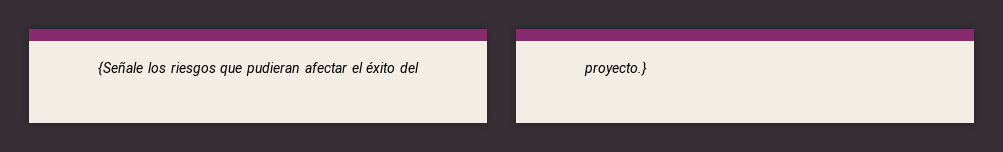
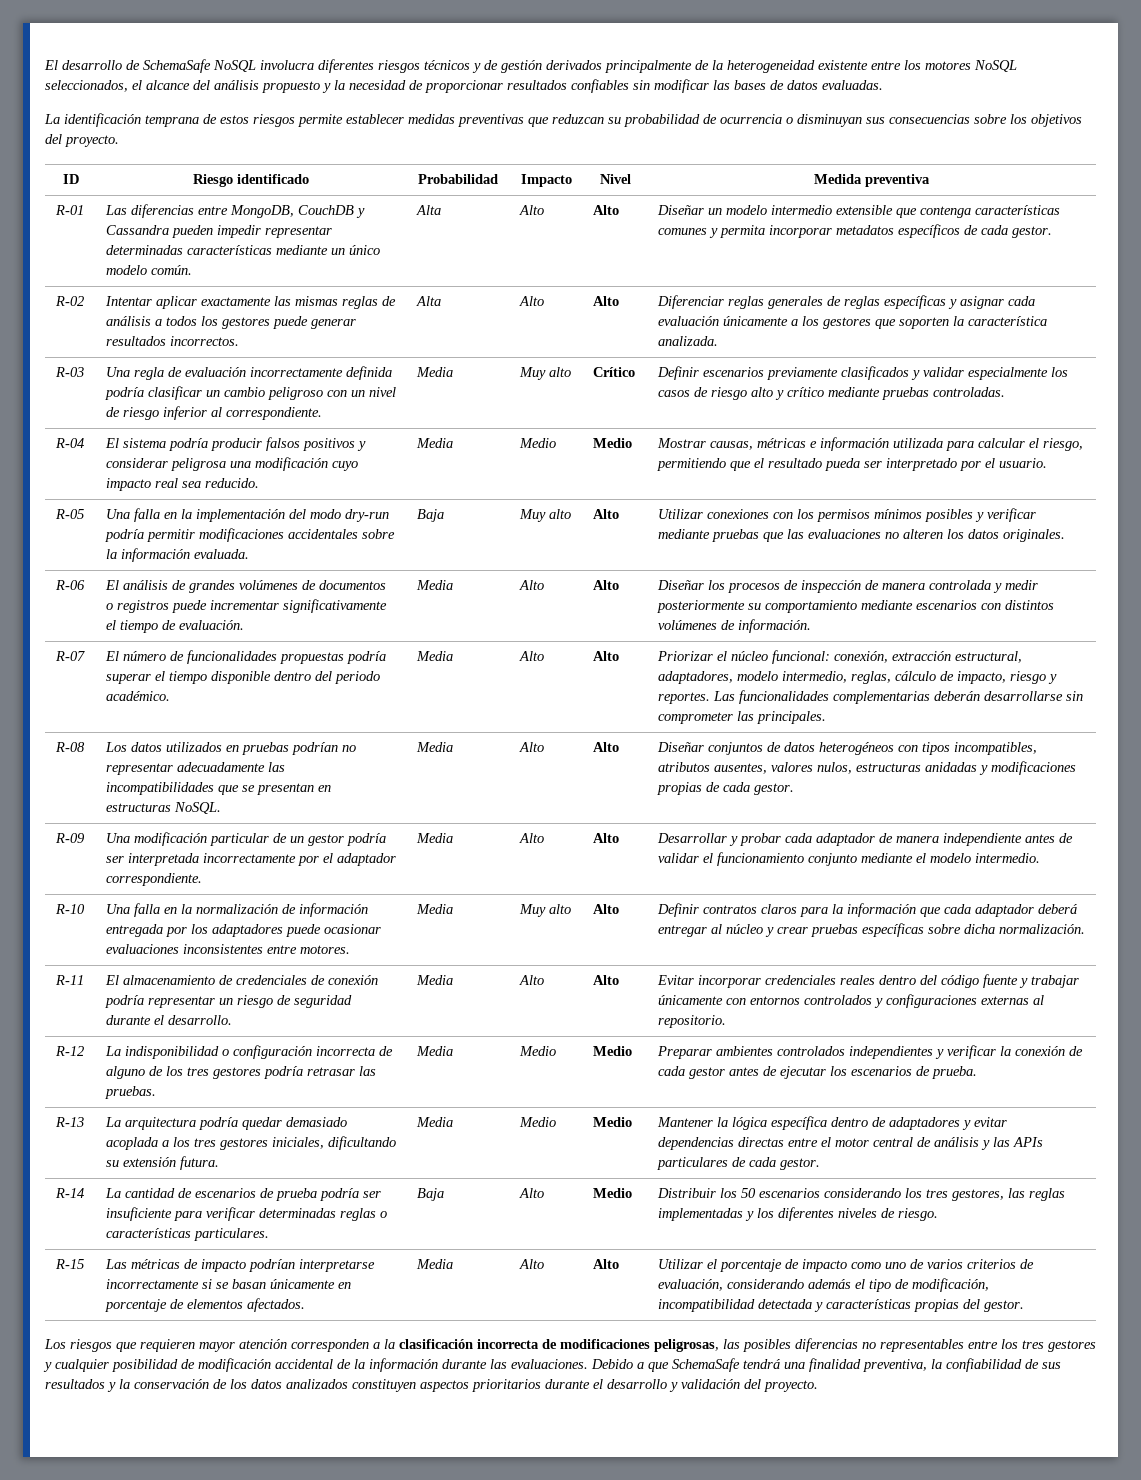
[98,61,647,76] {Señale los riesgos que pudieran afectar el éxito del proyecto.} -> [44,59,1017,73] [45,79,883,93] [44,113,1082,127] [45,134,119,147] [62,174,79,184] [193,174,309,187] [418,174,498,184] [520,174,572,187] [599,174,631,184] [814,174,930,187] [54,205,84,215] [104,204,365,218] [105,225,332,238] [105,245,380,255] [105,265,192,275] [415,205,441,215] [518,205,544,215] [592,205,619,215] [656,205,1060,218] [657,224,1052,238] [54,296,84,306] [104,296,396,309] [105,316,356,329] [105,336,239,346] [415,296,441,306] [518,296,544,306] [592,296,619,306] [656,295,1035,309] [657,316,1047,329] [657,336,718,346] [54,367,84,377] [105,366,392,380] [104,386,396,400] [105,406,322,420] [415,367,453,377] [518,367,571,380] [592,367,635,377] [656,366,1068,380] [657,387,1005,400] [54,438,84,448] [104,437,366,451] [105,457,358,471] [105,478,259,491] [415,438,453,448] [518,438,556,448] [592,438,632,448] [656,437,1083,451] [656,458,1047,471] [54,509,84,519] [105,508,389,522] [104,528,395,542] [105,548,249,562] [416,509,444,522] [518,509,571,522] [592,509,619,519] [657,508,1036,522] [657,529,1065,542] [54,580,85,590] [104,580,386,593] [105,599,387,613] [105,620,244,633] [415,580,453,590] [518,580,544,590] [592,580,619,590] [656,580,1038,593] [656,600,1054,613] [657,619,811,633] [54,651,85,661] [104,650,386,664] [105,671,380,684] [105,691,170,701] [415,651,453,661] [518,651,544,661] [592,651,619,661] [656,650,1022,664] [657,671,1057,684] [657,690,1083,704] [657,711,826,724] [54,742,85,752] [104,742,356,755] [105,762,285,775] [105,782,331,795] [105,802,221,814] [415,742,453,752] [518,742,544,752] [592,742,619,752] [656,742,1037,755] [657,761,1076,775] [656,782,794,795] [54,833,85,843] [105,832,386,846] [105,853,396,866] [105,873,202,886] [415,833,453,843] [518,833,544,843] [592,833,619,843] [656,833,1073,846] [657,852,1040,866] [54,904,85,914] [105,903,368,917] [105,924,381,937] [105,944,350,954] [415,904,453,914] [518,904,571,917] [592,904,619,914] [656,903,1077,917] [657,923,1085,937] [54,975,84,985] [104,975,378,985] [104,995,352,1008] [105,1015,232,1025] [415,975,453,985] [518,975,544,985] [592,975,619,985] [656,974,1079,988] [657,994,1044,1008] [657,1015,726,1028] [54,1046,84,1056] [104,1045,393,1059] [105,1066,376,1079] [104,1086,156,1099] [415,1046,453,1056] [518,1046,556,1056] [592,1046,632,1056] [656,1045,1083,1059] [657,1066,977,1079] [54,1117,84,1127] [104,1117,347,1130] [105,1136,396,1150] [105,1156,219,1170] [415,1117,453,1127] [518,1117,556,1127] [592,1117,632,1127] [656,1116,1007,1130] [657,1137,1043,1150] [656,1157,820,1170] [54,1188,84,1198] [104,1188,381,1201] [105,1207,387,1221] [105,1228,269,1241] [416,1188,444,1201] [518,1188,544,1198] [592,1188,632,1198] [656,1188,1065,1201] [657,1207,938,1221] [54,1259,84,1269] [104,1259,375,1272] [105,1279,351,1289] [104,1298,305,1312] [415,1259,453,1269] [518,1259,544,1269] [592,1259,619,1269] [657,1259,1034,1272] [657,1278,989,1292] [657,1299,1024,1312] [44,1338,1096,1352] [43,1358,1061,1372] [45,1379,818,1392] El desarrollo de SchemaSafe NoSQL involucra diferentes riesgos técnicos y de gestión derivados principalmente de la heterogeneidad existente entre los motores NoSQL seleccionados, el alcance del análisis propuesto y la necesidad de proporcionar resultados confiables sin modificar las bases de datos evaluadas. // La identificación temprana de estos riesgos permite establecer medidas preventivas que reduzcan su probabilidad de ocurrencia o disminuyan sus consecuencias sobre los objetivos del proyecto. // ID | Riesgo identificado | Probabilidad | Impacto | Nivel | Medida preventiva // R-01 | Las diferencias entre MongoDB, CouchDB y Cassandra pueden impedir representar determinadas características mediante un único modelo común. | Alta | Alto | Alto | Diseñar un modelo intermedio extensible que contenga características comunes y permita incorporar metadatos específicos de cada gestor. // R-02 | Intentar aplicar exactamente las mismas reglas de análisis a todos los gestores puede generar resultados incorrectos. | Alta | Alto | Alto | Diferenciar reglas generales de reglas específicas y asignar cada evaluación únicamente a los gestores que soporten la característica analizada. // R-03 | Una regla de evaluación incorrectamente definida podría clasificar un cambio peligroso con un nivel de riesgo inferior al correspondiente. | Media | Muy alto | Crítico | Definir escenarios previamente clasificados y validar especialmente los casos de riesgo alto y crítico mediante pruebas controladas. // R-04 | El sistema podría producir falsos positivos y considerar peligrosa una modificación cuyo impacto real sea reducido. | Media | Medio | Medio | Mostrar causas, métricas e información utilizada para calcular el riesgo, permitiendo que el resultado pueda ser interpretado por el usuario. // R-05 | Una falla en la implementación del modo dry-run podría permitir modificaciones accidentales sobre la información evaluada. | Baja | Muy alto | Alto | Utilizar conexiones con los permisos mínimos posibles y verificar mediante pruebas que las evaluaciones no alteren los datos originales. // R-06 | El análisis de grandes volúmenes de documentos o registros puede incrementar significativamente el tiempo de evaluación. | Media | Alto | Alto | Diseñar los procesos de inspección de manera controlada y medir posteriormente su comportamiento mediante escenarios con distintos volúmenes de información. // R-07 | El número de funcionalidades propuestas podría superar el tiempo disponible dentro del periodo académico. | Media | Alto | Alto | Priorizar el núcleo funcional: conexión, extracción estructural, adaptadores, modelo intermedio, reglas, cálculo de impacto, riesgo y reportes. Las funcionalidades complementarias deberán desarrollarse sin comprometer las principales. // R-08 | Los datos utilizados en pruebas podrían no representar adecuadamente las incompatibilidades que se presentan en estructuras NoSQL. | Media | Alto | Alto | Diseñar conjuntos de datos heterogéneos con tipos incompatibles, atributos ausentes, valores nulos, estructuras anidadas y modificaciones propias de cada gestor. // R-09 | Una modificación particular de un gestor podría ser interpretada incorrectamente por el adaptador correspondiente. | Media | Alto | Alto | Desarrollar y probar cada adaptador de manera independiente antes de validar el funcionamiento conjunto mediante el modelo intermedio. // R-10 | Una falla en la normalización de información entregada por los adaptadores puede ocasionar evaluaciones inconsistentes entre motores. | Media | Muy alto | Alto | Definir contratos claros para la información que cada adaptador deberá entregar al núcleo y crear pruebas específicas sobre dicha normalización. // R-11 | El almacenamiento de credenciales de conexión podría representar un riesgo de seguridad durante el desarrollo. | Media | Alto | Alto | Evitar incorporar credenciales reales dentro del código fuente y trabajar únicamente con entornos controlados y configuraciones externas al repositorio. // R-12 | La indisponibilidad o configuración incorrecta de alguno de los tres gestores podría retrasar las pruebas. | Media | Medio | Medio | Preparar ambientes controlados independientes y verificar la conexión de cada gestor antes de ejecutar los escenarios de prueba. // R-13 | La arquitectura podría quedar demasiado acoplada a los tres gestores iniciales, dificultando su extensión futura. | Media | Medio | Medio | Mantener la lógica específica dentro de adaptadores y evitar dependencias directas entre el motor central de análisis y las APIs particulares de cada gestor. // R-14 | La cantidad de escenarios de prueba podría ser insuficiente para verificar determinadas reglas o características particulares. | Baja | Alto | Medio | Distribuir los 50 escenarios considerando los tres gestores, las reglas implementadas y los diferentes niveles de riesgo. // R-15 | Las métricas de impacto podrían interpretarse incorrectamente si se basan únicamente en porcentaje de elementos afectados. | Media | Alto | Alto | Utilizar el porcentaje de impacto como uno de varios criterios de evaluación, considerando además el tipo de modificación, incompatibilidad detectada y características propias del gestor. // Los riesgos que requieren mayor atención corresponden a la clasificación incorrecta de modificaciones peligrosas, las posibles diferencias no representables entre los tres gestores y cualquier posibilidad de modificación accidental de la información durante las evaluaciones. Debido a que SchemaSafe tendrá una finalidad preventiva, la confiabilidad de sus resultados y la conservación de los datos analizados constituyen aspectos prioritarios durante el desarrollo y validación del proyecto.

